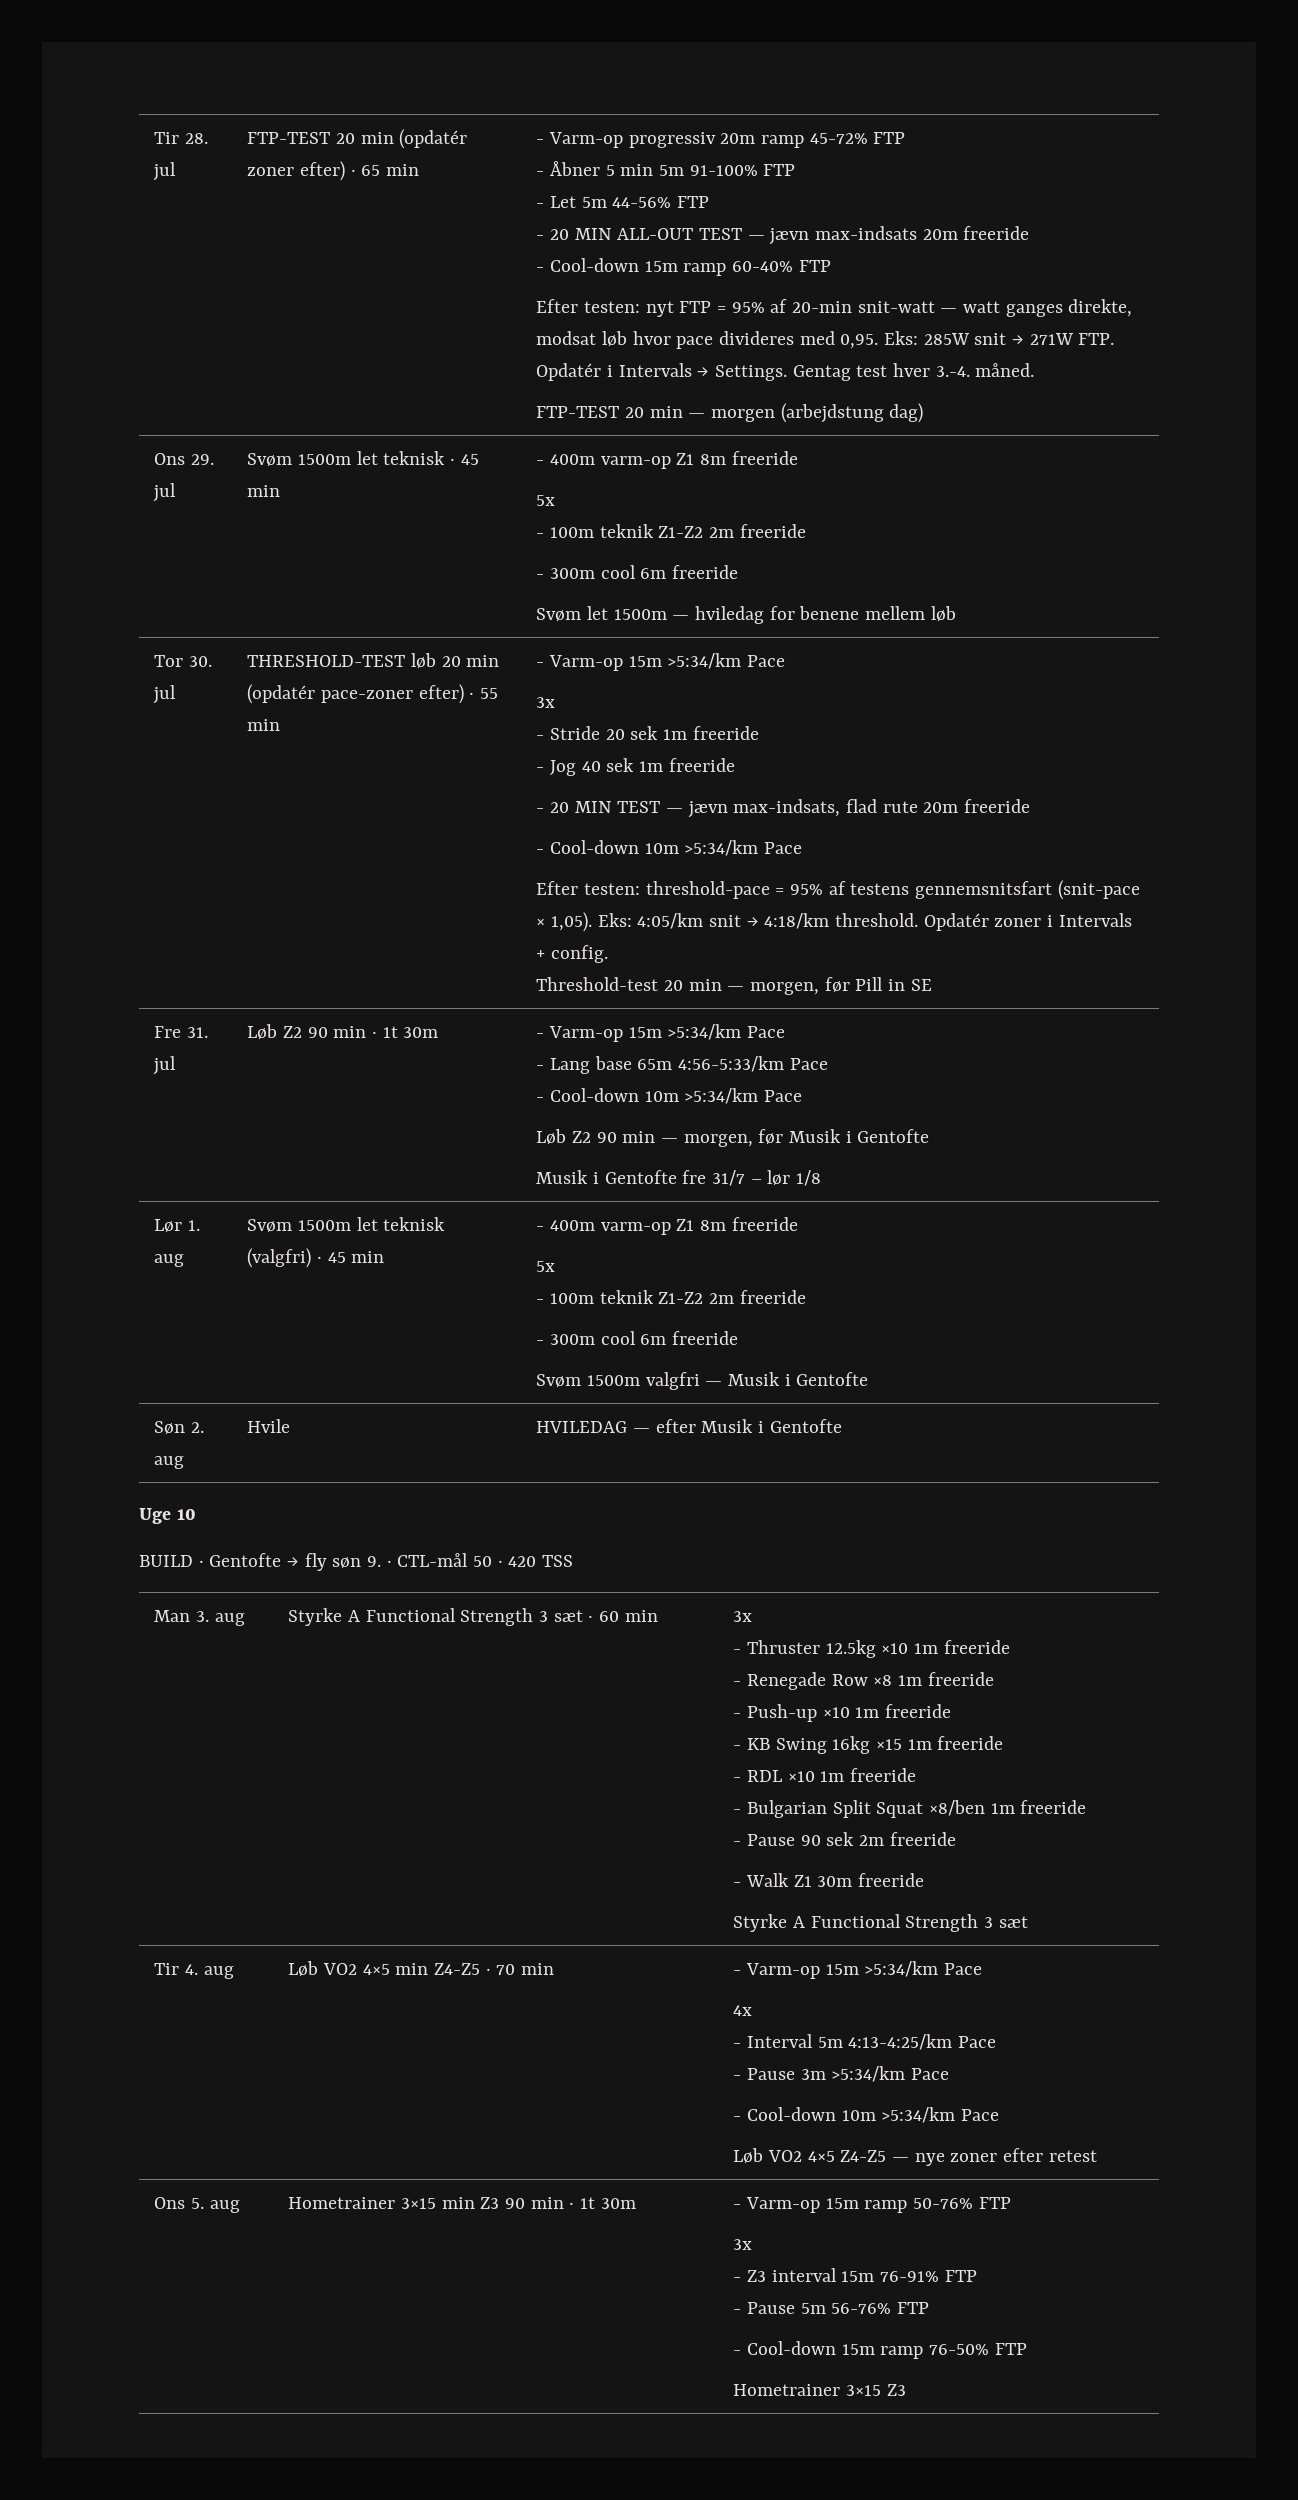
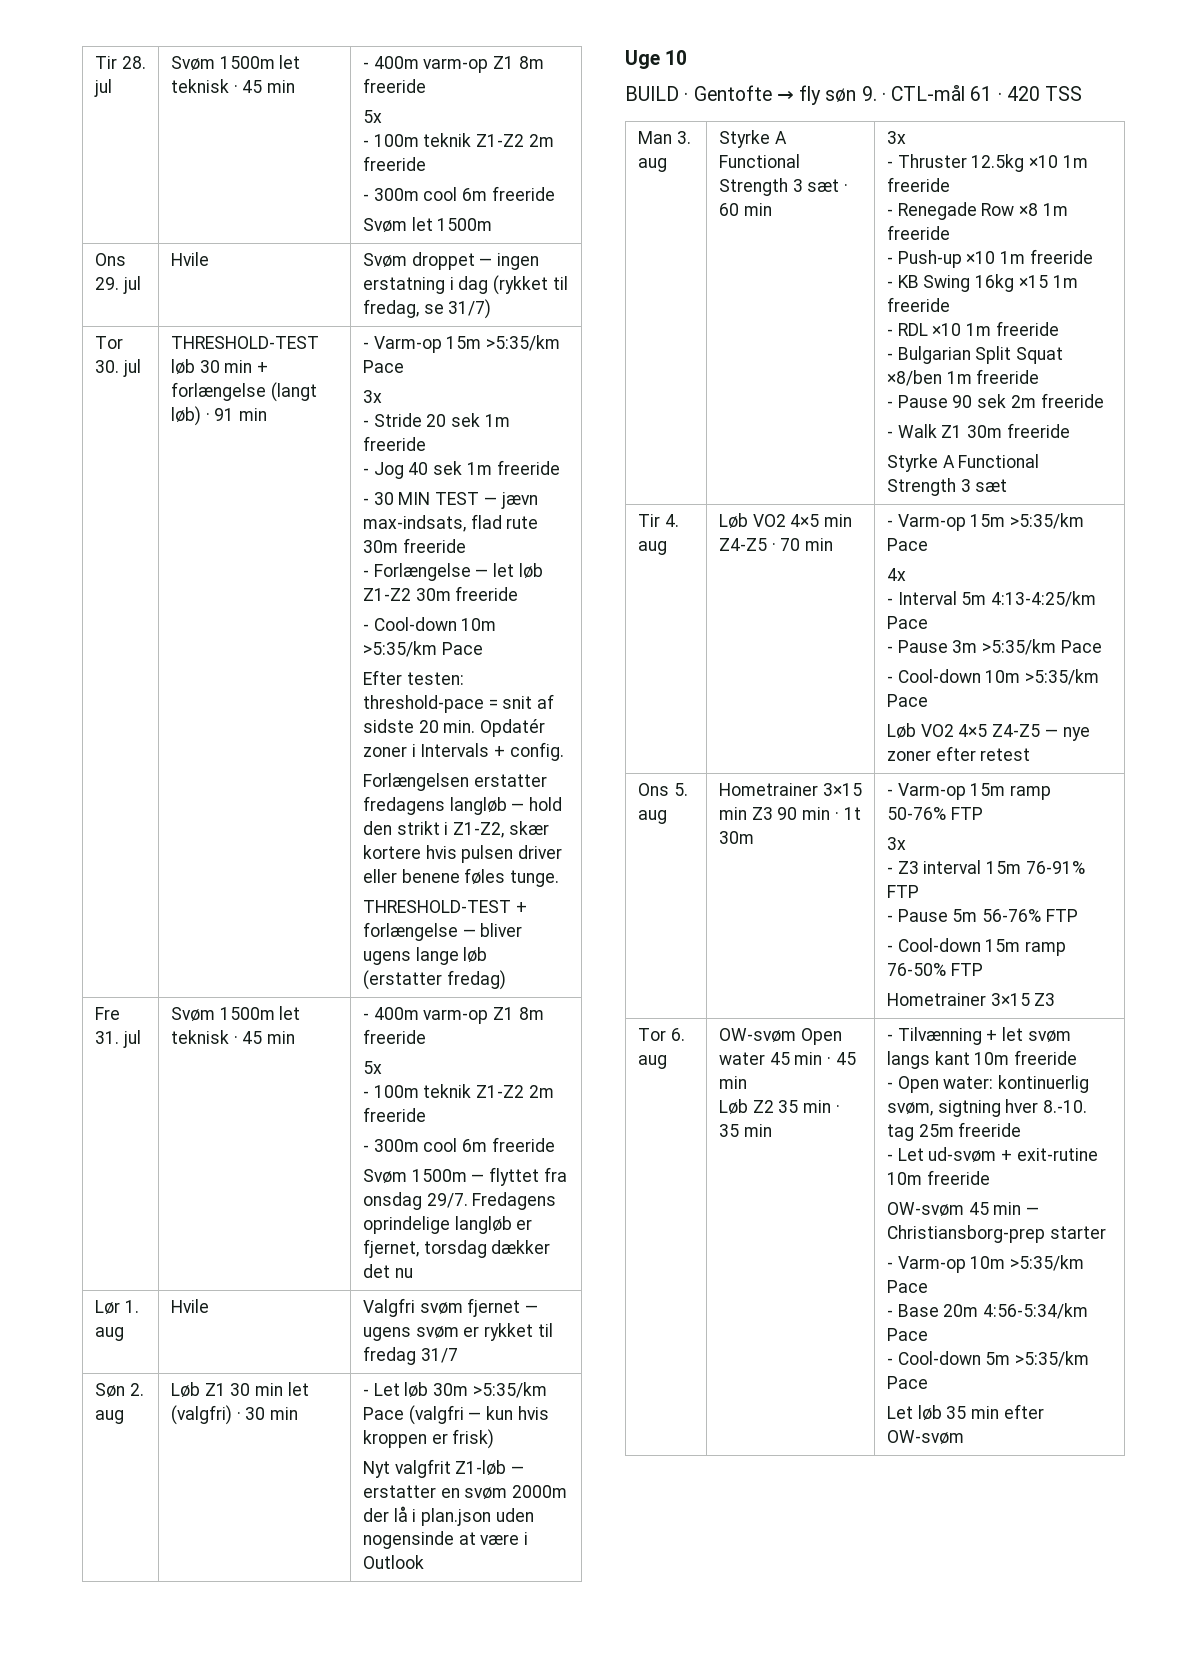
[247,129,468,149] [247,161,419,181] [536,132,906,148] [536,161,796,176] [536,196,709,208] [536,226,1030,245] [536,258,831,276] [536,299,1133,317] [536,331,1115,349] [536,363,1035,381] [536,403,924,423] [154,453,214,465] [153,483,177,502] | FTP-TEST 20 min (opdatér zoner efter) · 65 min | - Varm-op progressiv 20m ramp 45-72% FTP // - Åbner 5 min 5m 91-100% FTP // - Let 5m 44-56% FTP // - 20 MIN ALL-OUT TEST — jævn max-indsats 20m freeride // - Cool-down 15m ramp 60-40% FTP // Efter testen: nyt FTP = 95% af 20-min snit-watt — watt ganges direkte, modsat løb hvor pace divideres med 0,95. Eks: 285W snit → 271W FTP. Opdatér i Intervals → Settings. Gentag test hver 3.-4. måned. // FTP-TEST 20 min — morgen (arbejdstung dag) // Ons 29. jul -> (112, 88) none
[672,606,956,624] — hviledag for benene mellem løb -> [94,253,126,266] [94,276,141,294] [170,252,209,266] [362,252,540,270] [362,275,568,295] [362,299,492,319] // Ons 29. jul | Hvile | Svøm droppet — ingen erstatning i dag (rykket til fredag, se 31/7)
[441,655,500,667] [247,684,498,704] [247,719,281,731] [536,653,742,671] 20 min (opdatér pace-zoner efter) · 55 min | - Varm-op 15m >5:34/km -> [199,360,269,373] [170,382,317,402] [170,406,268,426] [362,335,561,353] 30 min + forlængelse (langt løb) · 91 min | - Varm-op 15m >5:35/km
[549,802,569,813] 20 -> [373,492,394,505] 30
[923,802,959,813] 20m -> [362,538,466,553] [362,563,543,581] [362,588,451,601] 30m freeride // - Forlængelse — let løb Z1-Z2 30m
[684,840,759,856] >5:34/km -> [362,641,437,657] >5:35/km
[789,880,1140,900] [536,912,918,932] 95% af testens gennemsnitsfart (snit-pace × 1,05). Eks: 4:05/km snit → 4:18/km threshold. -> [502,694,555,709] [362,719,476,733] snit af sidste 20 min.
[536,977,932,995] [154,1026,208,1038] [153,1056,177,1075] [247,1024,439,1040] [536,1024,785,1042] [536,1056,828,1074] [536,1088,802,1104] [536,1129,930,1147] [536,1170,821,1186] [154,1219,200,1233] [154,1254,185,1267] [247,1217,446,1233] [247,1248,312,1268] Threshold-test 20 min — morgen, før Pill in SE // Fre 31. jul | Løb Z2 90 min · 1t 30m | - Varm-op 15m >5:34/km Pace // - Lang base 65m 4:56-5:33/km Pace // - Cool-down 10m >5:34/km Pace // Løb Z2 90 min — morgen, før Musik i Gentofte // Musik i Gentofte fre 31/7 – lør 1/8 // Lør 1. aug | Svøm 1500m let teknisk (valgfri) -> [362,773,547,791] [362,796,563,815] [362,821,549,838] [362,845,563,863] [362,868,560,887] [362,900,527,913] [362,922,523,941] [362,947,488,965] [362,970,506,990] [94,1007,120,1020] [94,1030,141,1048] [170,1006,301,1021] [170,1030,229,1044] Forlængelsen erstatter fredagens langløb — hold den strikt i Z1-Z2, skær kortere hvis pulsen driver eller benene føles tunge. // THRESHOLD-TEST + forlængelse — bliver ugens lange løb (erstatter fredag) // Fre 31. jul | Svøm 1500m let teknisk
[645,1372,869,1390] [154,1421,204,1435] [154,1456,185,1469] [247,1419,291,1433] [536,1419,842,1433] valgfri — Musik i Gentofte // Søn 2. aug | Hvile | HVILEDAG — efter Musik i Gentofte -> [471,1167,567,1186] [362,1192,557,1210] [362,1216,533,1234] [362,1239,551,1258] [362,1264,413,1278] [94,1300,139,1314] [94,1327,124,1341] [170,1299,209,1313] [362,1298,539,1317] [362,1323,553,1341] [362,1346,458,1365] [94,1383,144,1397] [94,1410,124,1424] [170,1382,309,1397] [170,1405,299,1425] [362,1382,547,1398] [362,1405,549,1425] [362,1429,495,1449] [362,1459,525,1478] [362,1485,568,1499] [362,1506,534,1526] [362,1531,529,1549] [362,1555,424,1569] — flyttet fra onsdag 29/7. Fredagens oprindelige langløb er fjernet, torsdag dækker det nu // Lør 1. aug | Hvile | Valgfri svøm fjernet — ugens svøm er rykket til fredag 31/7 // Søn 2. aug | Løb Z1 30 min let (valgfri) · 30 min | - Let løb 30m >5:35/km Pace (valgfri — kun hvis kroppen er frisk) // Nyt valgfrit Z1-løb — erstatter en svøm 2000m der lå i plan.json uden nogensinde at være i Outlook
[473,1556,493,1567] 50 -> [970,86,993,101] 61
[864,1961,939,1977] >5:34/km -> [1010,513,1085,529] >5:35/km
[831,2066,949,2082] [733,2107,956,2123] >5:34/km Pace // - Cool-down 10m >5:34/km -> [982,639,1102,655] [886,669,1100,685] >5:35/km Pace // - Cool-down 10m >5:35/km
(906, 2390) none -> [637,1028,685,1041] [637,1055,667,1069] [718,1028,842,1045] [718,1052,856,1065] [718,1076,747,1089] [718,1099,840,1114] [718,1124,772,1137] [886,1027,1071,1045] [886,1050,1078,1069] [886,1075,1090,1093] [886,1099,1088,1117] [886,1122,1022,1141] [886,1147,1098,1162] [886,1170,990,1185] [886,1202,1040,1216] [886,1225,1106,1243] [886,1255,1085,1273] [886,1280,928,1293] [886,1303,1089,1319] [886,1328,928,1341] [886,1351,1090,1367] [886,1376,928,1389] [886,1404,1044,1420] [886,1430,964,1444] // Tor 6. aug | OW-svøm Open water 45 min · 45 min // Løb Z2 35 min · 35 min | - Tilvænning + let svøm langs kant 10m freeride // - Open water: kontinuerlig svøm, sigtning hver 8.-10. tag 25m freeride // - Let ud-svøm + exit-rutine 10m freeride // OW-svøm 45 min — Christiansborg-prep starter // - Varm-op 10m >5:35/km Pace // - Base 20m 4:56-5:34/km Pace // - Cool-down 5m >5:35/km Pace // Let løb 35 min efter OW-svøm

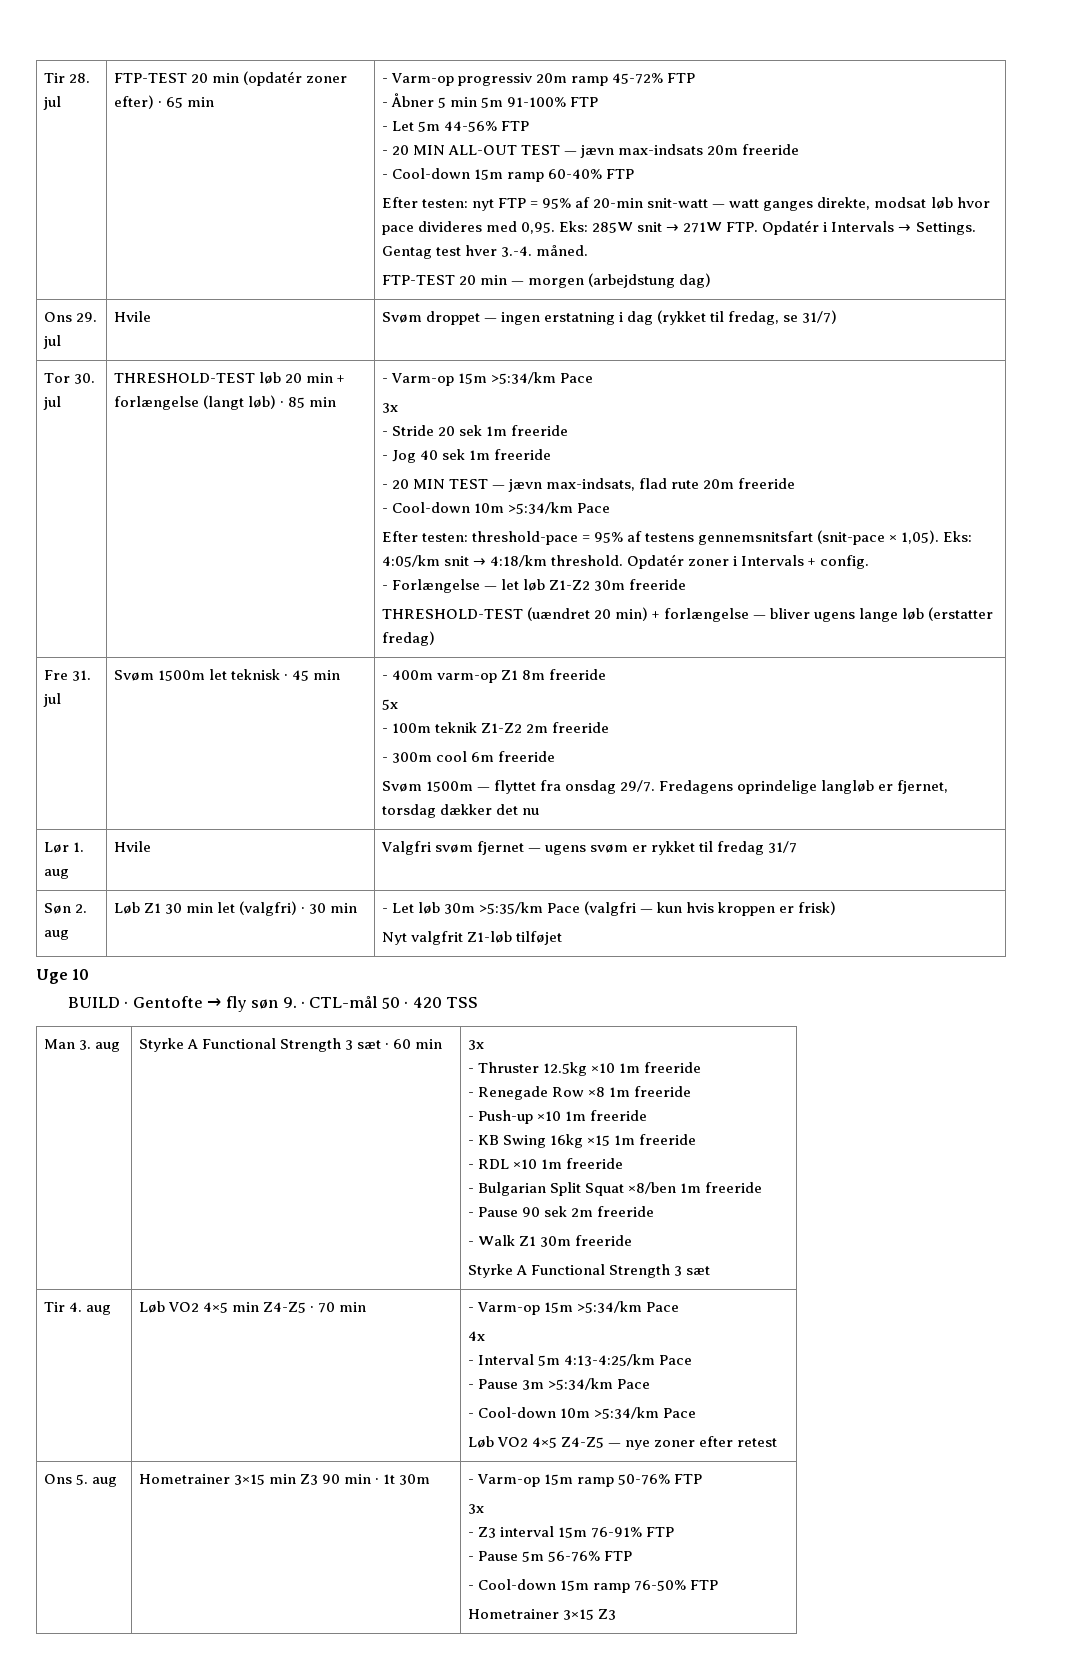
[170,55,301,70] [170,79,296,93] [362,56,544,73] [362,78,426,93] [362,110,382,123] [362,133,554,147] [362,156,426,171] [362,186,555,201] [362,217,493,232] Svøm 1500m let teknisk · 45 min | - 400m varm-op Z1 8m freeride // 5x // - 100m teknik Z1-Z2 2m freeride // - 300m cool 6m freeride // Svøm let 1500m -> [113,71,348,86] [113,95,214,109] [381,73,696,86] [381,93,599,108] [381,121,530,132] [381,144,800,158] [381,168,635,182] [381,197,990,211] [381,220,976,235] [381,245,589,259] [381,273,712,288] FTP-TEST 20 min (opdatér zoner efter) · 65 min | - Varm-op progressiv 20m ramp 45-72% FTP // - Åbner 5 min 5m 91-100% FTP // - Let 5m 44-56% FTP // - 20 MIN ALL-OUT TEST — jævn max-indsats 20m freeride // - Cool-down 15m ramp 60-40% FTP // Efter testen: nyt FTP = 95% af 20-min snit-watt — watt ganges direkte, modsat løb hvor pace divideres med 0,95. Eks: 285W snit → 271W FTP. Opdatér i Intervals → Settings. Gentag test hver 3.-4. måned. // FTP-TEST 20 min — morgen (arbejdstung dag)
[199,360,220,373] 30 -> [284,373,302,383] 20
[214,408,268,421] [362,335,561,353] 91 min | - Varm-op 15m >5:35/km -> [288,397,337,408] [381,372,556,386] 85 min | - Varm-op 15m >5:34/km
[373,492,394,505] 30 -> [391,479,409,489] 20
[362,538,466,553] 30m freeride -> [703,478,796,489] [381,502,611,514] [381,530,973,545] [381,554,870,569] 20m freeride // - Cool-down 10m >5:34/km Pace // Efter testen: threshold-pace = 95% af testens gennemsnitsfart (snit-pace × 1,05). Eks: 4:05/km snit → 4:18/km threshold. Opdatér zoner i Intervals + config.
[362,617,497,631] [362,641,483,657] [362,670,464,685] [362,694,555,713] [362,719,546,737] [362,742,564,761] [362,773,547,791] [362,796,563,815] [362,821,549,838] [362,845,563,863] [362,868,560,887] [362,900,511,913] - Cool-down 10m >5:35/km Pace // Efter testen: threshold-pace = snit af sidste 20 min. Opdatér zoner i Intervals + config. // Forlængelsen erstatter fredagens langløb — hold den strikt i Z1-Z2, skær kortere hvis pulsen driver eller benene føles tunge. // THRESHOLD-TEST -> [381,607,648,621] THRESHOLD-TEST (uændret 20 min)
[511,1466,525,1474] [362,1485,568,1499] [362,1506,534,1526] [362,1531,529,1549] [362,1555,424,1569] — erstatter en svøm 2000m der lå i plan.json uden nogensinde at være i Outlook -> [515,931,562,945] tilføjet
[970,86,993,101] 61 -> [381,997,400,1009] 50
[1010,513,1085,529] >5:35/km -> [576,1301,642,1313] >5:34/km
[982,639,1057,655] >5:35/km -> [547,1378,613,1390] >5:34/km
[1025,669,1100,685] >5:35/km -> [593,1407,659,1419] >5:34/km
[637,1028,685,1041] [637,1055,667,1069] [718,1028,842,1045] [718,1052,856,1065] [718,1076,747,1089] [718,1099,840,1114] [718,1124,772,1137] [886,1027,1071,1045] [886,1050,1078,1069] [886,1075,1090,1093] [886,1099,1088,1117] [886,1122,1022,1141] [886,1147,1098,1162] [886,1170,990,1185] [886,1202,1040,1216] [886,1225,1106,1243] [886,1255,1085,1273] [886,1280,928,1293] [886,1303,1089,1319] [886,1328,928,1341] [886,1351,1090,1367] [886,1376,928,1389] [886,1404,1044,1420] [886,1430,964,1444] // Tor 6. aug | OW-svøm Open water 45 min · 45 min // Løb Z2 35 min · 35 min | - Tilvænning + let svøm langs kant 10m freeride // - Open water: kontinuerlig svøm, sigtning hver 8.-10. tag 25m freeride // - Let ud-svøm + exit-rutine 10m freeride // OW-svøm 45 min — Christiansborg-prep starter // - Varm-op 10m >5:35/km Pace // - Base 20m 4:56-5:34/km Pace // - Cool-down 5m >5:35/km Pace // Let løb 35 min efter OW-svøm -> (616, 1614) none

